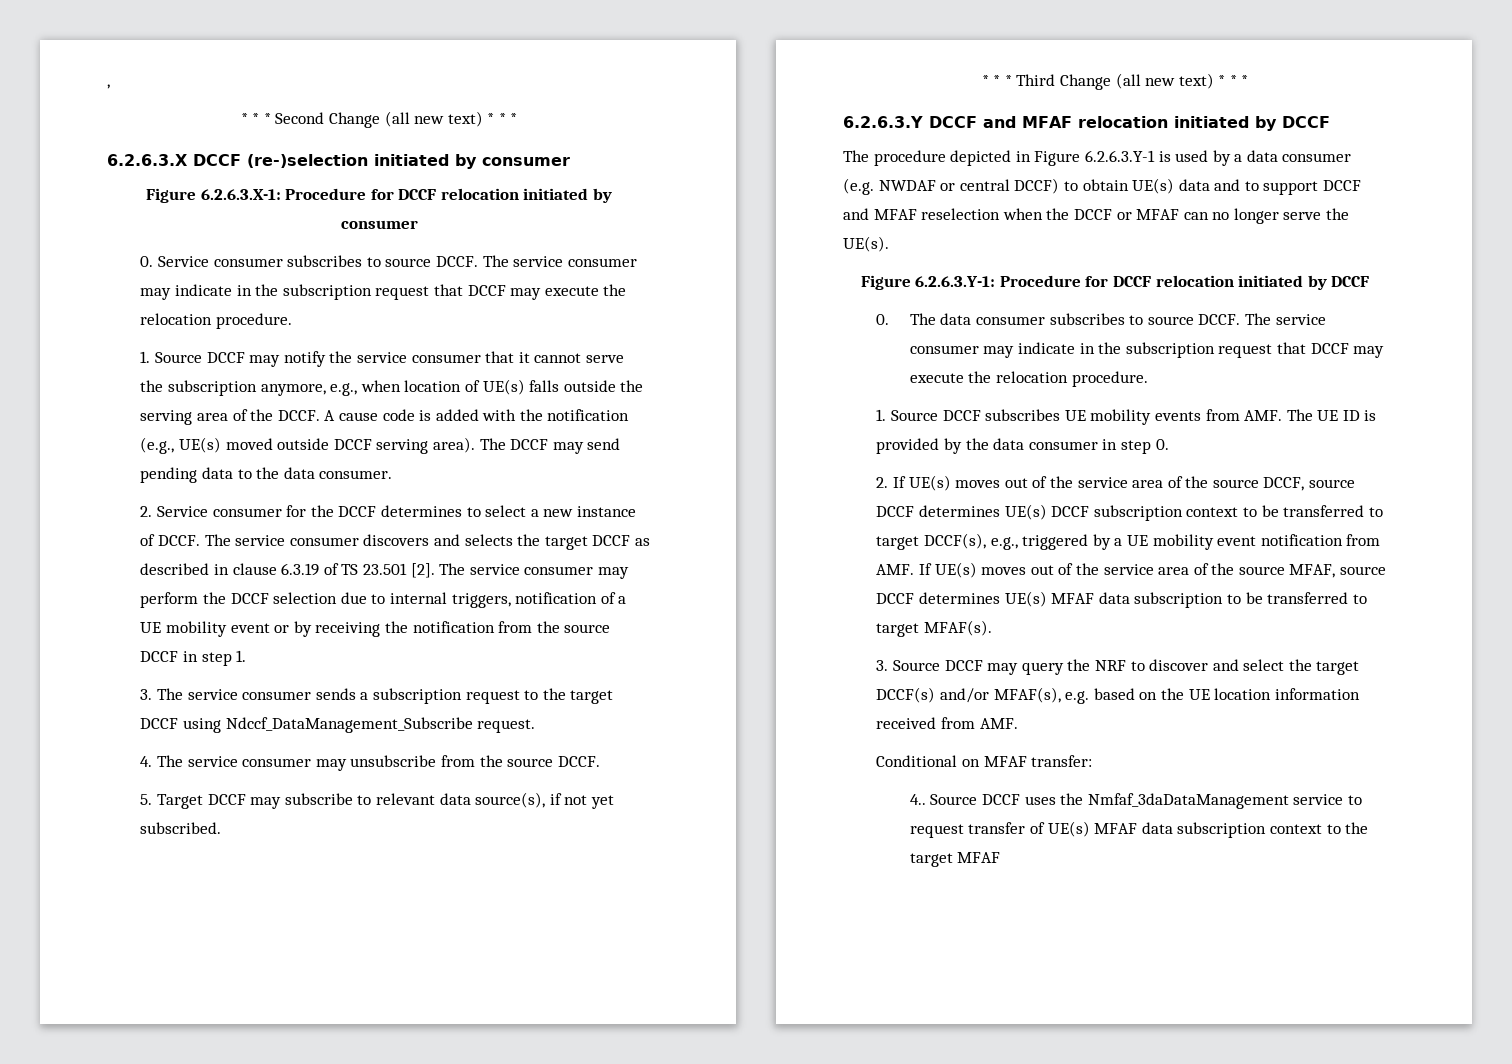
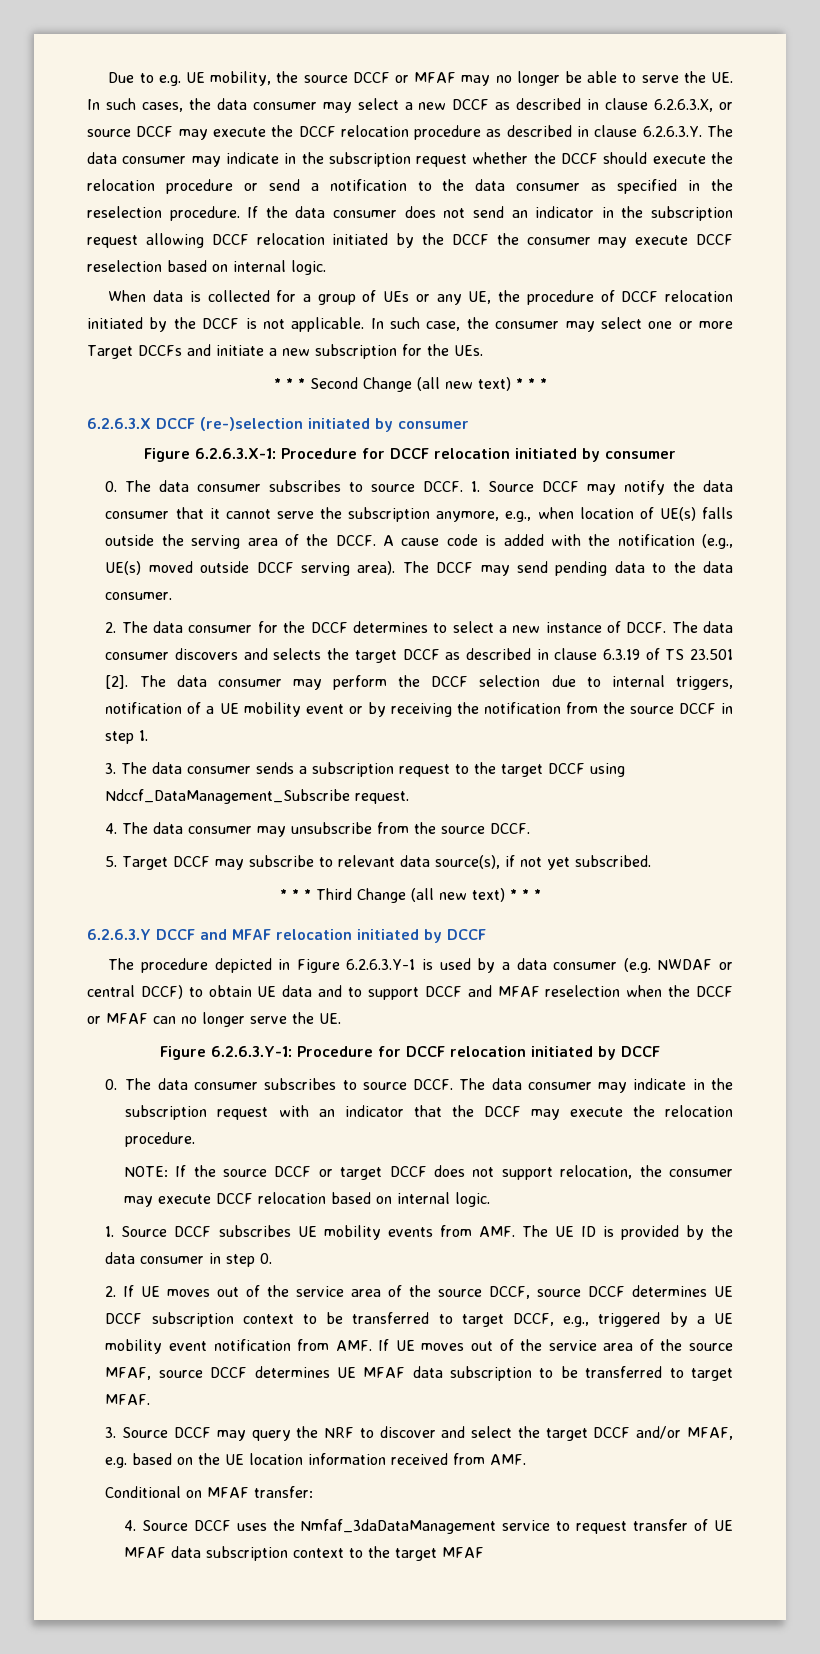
[107,84,110,89] , -> [108,71,733,86] [87,98,733,113] [87,125,733,140] [87,152,733,167] [87,179,733,194] [87,206,734,221] [87,233,733,248] [87,260,326,275] [108,290,733,305] [87,317,733,332] [87,344,483,359] Due to e.g. UE mobility, the source DCCF or MFAF may no longer be able to serve the UE. In such cases, the data consumer may select a new DCCF as described in clause 6.2.6.3.X, or source DCCF may execute the DCCF relocation procedure as described in clause 6.2.6.3.Y. The data consumer may indicate in the subscription request whether the DCCF should execute the relocation procedure or send a notification to the data consumer as specified in the reselection procedure. If the data consumer does not send an indicator in the subscription request allowing DCCF relocation initiated by the DCCF the consumer may execute DCCF reselection based on internal logic. // When data is collected for a group of UEs or any UE, the procedure of DCCF relocation initiated by the DCCF is not applicable. In such case, the consumer may select one or more Target DCCFs and initiate a new subscription for the UEs.
[157,255,637,267] [140,284,627,300] [140,313,292,329] Service consumer subscribes to source DCCF. The service consumer may indicate in the subscription request that DCCF may execute the relocation procedure. // -> [125,480,464,492] The data consumer subscribes to source DCCF.
[356,352,407,363] service -> [702,480,733,492] data
[156,506,208,517] Service -> [121,621,184,633] The data
[235,535,286,546] service -> [703,621,734,633] data
[469,564,520,575] service -> [176,675,207,687] data
[187,689,238,700] service -> [152,762,183,774] data
[187,756,238,767] service -> [153,822,184,834] data
[1132,178,1175,194] UE(s) -> [257,986,277,997] UE
[843,236,889,252] UE(s). -> [319,1013,341,1024] UE.
[1275,314,1326,325] [909,342,1385,358] [909,371,1148,387] service consumer may indicate in the subscription request that DCCF may execute the relocation procedure. -> [491,1078,734,1093] [125,1105,734,1120] [125,1132,196,1147] [123,1165,733,1180] [123,1192,490,1207] data consumer may indicate in the subscription request with an indicator that the DCCF may execute the relocation procedure. // NOTE: If the source DCCF or target DCCF does not support relocation, the consumer may execute DCCF relocation based on internal logic.
[908,475,951,491] UE(s) -> [141,1286,161,1297] UE
[1004,504,1047,520] UE(s) -> [714,1286,733,1297] UE
[923,533,986,549] DCCF(s), -> [513,1313,555,1326] DCCF,
[934,562,977,578] UE(s) -> [395,1340,415,1351] UE
[1004,591,1047,607] UE(s) -> [336,1367,356,1378] UE
[923,620,992,636] MFAF(s). -> [105,1394,151,1405] MFAF.
[876,687,1061,703] DCCF(s) and/or MFAF(s), -> [593,1426,734,1440] DCCF and/or MFAF,
[909,794,926,805] 4.. -> [123,1520,136,1531] 4.
[1047,821,1090,837] UE(s) -> [714,1520,733,1531] UE

